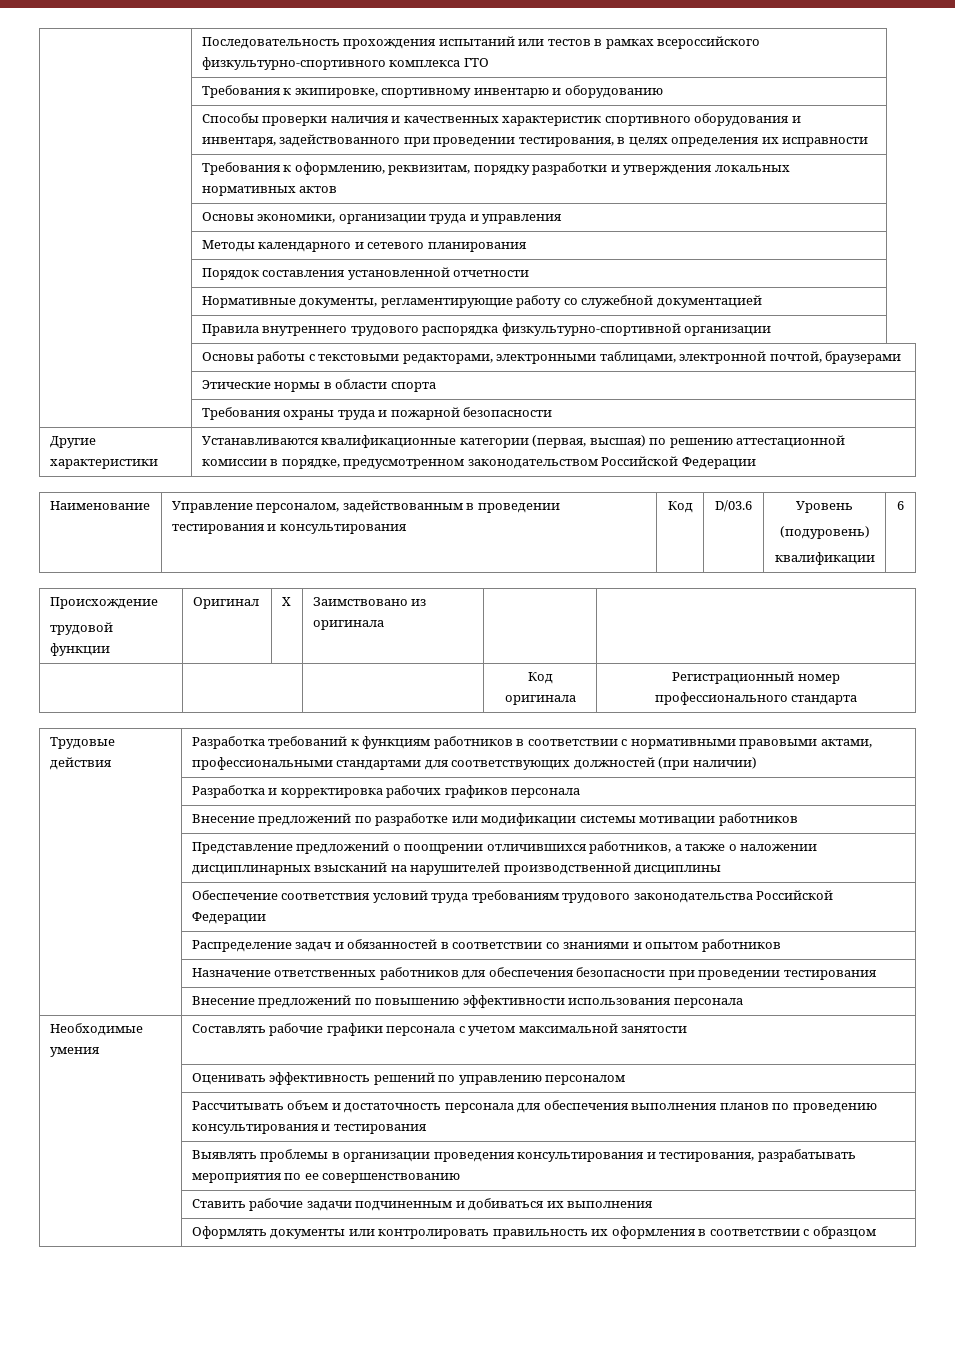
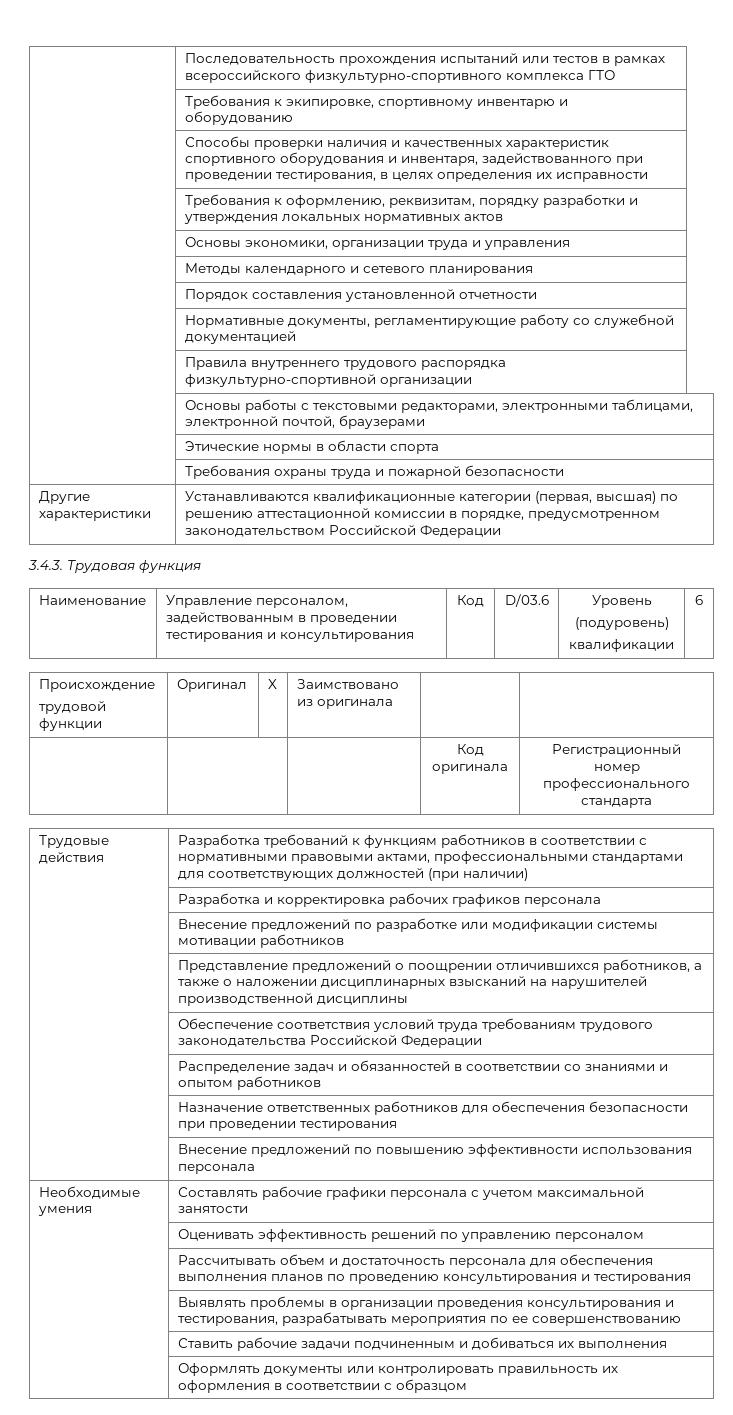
(756, 463) none -> [28,560,201,573] // 3.4.3. Трудовая функция

